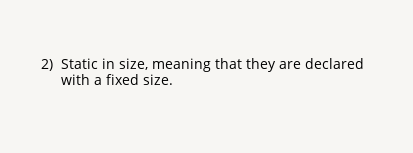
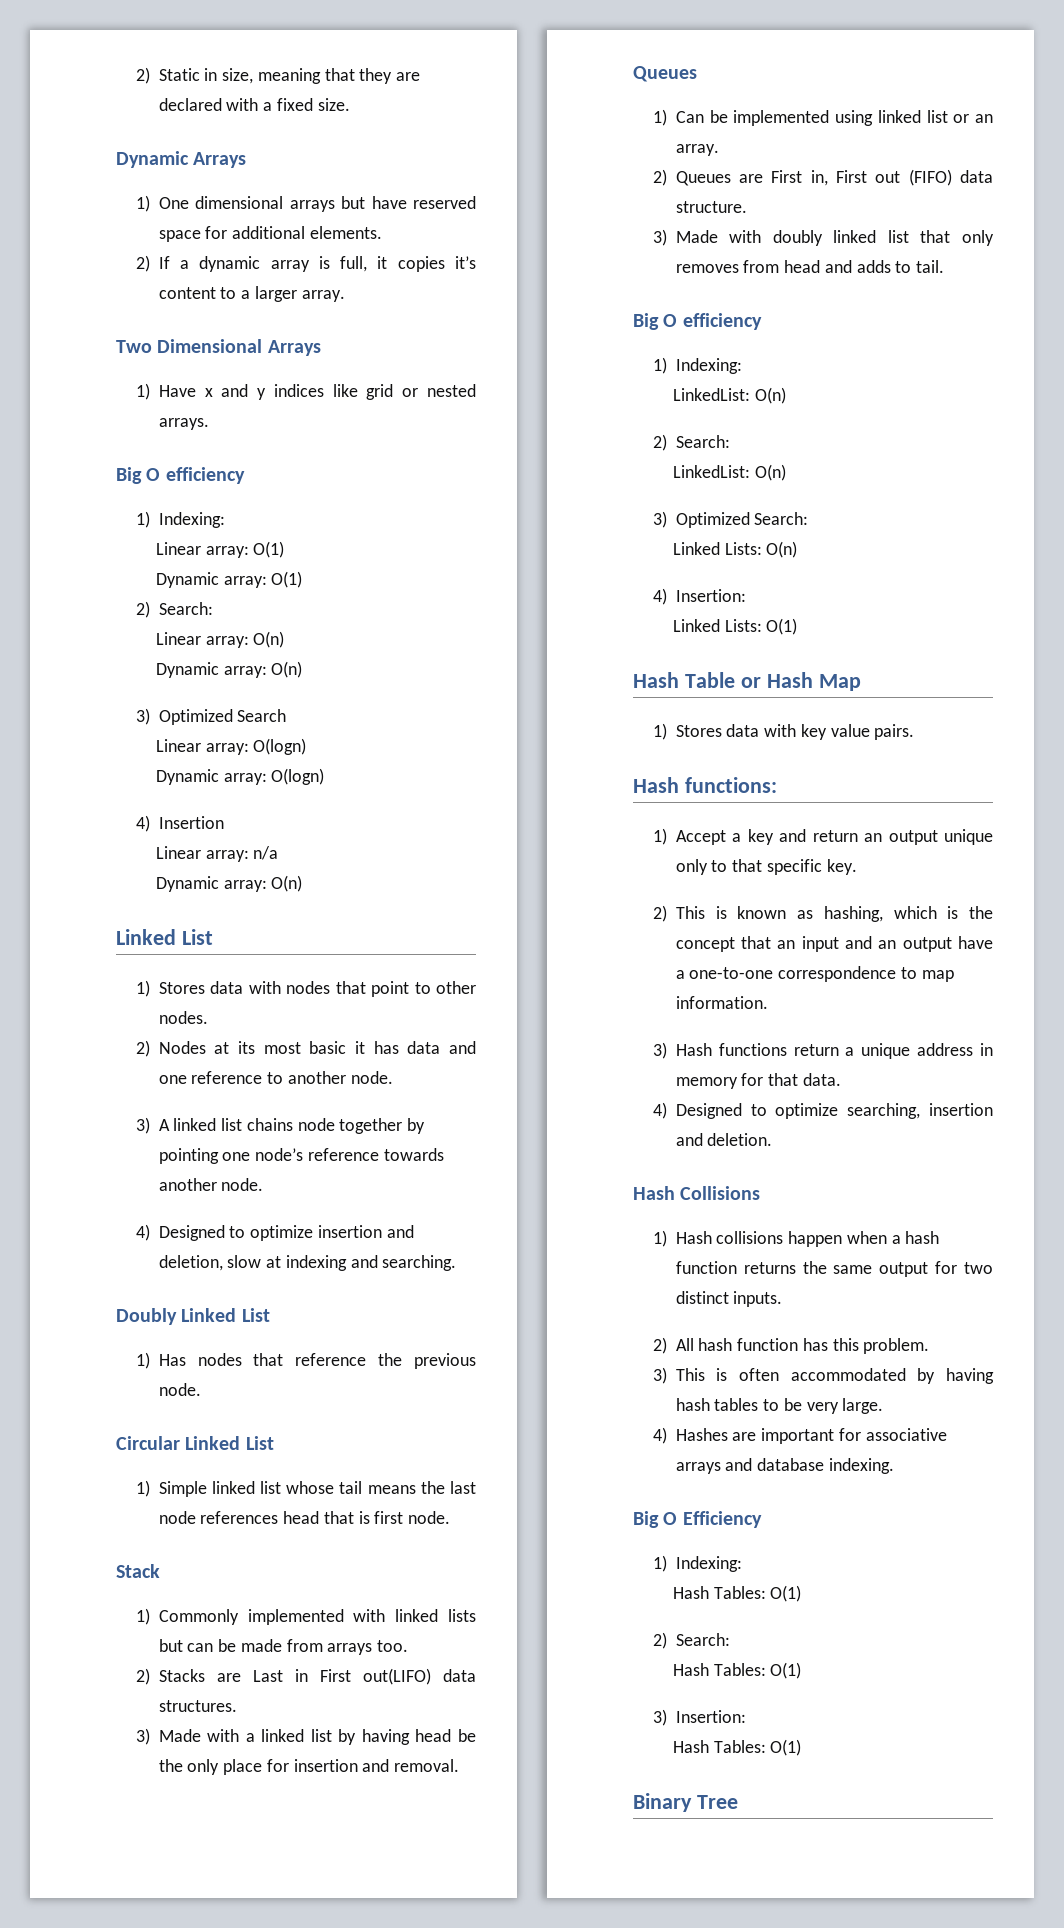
(174, 79) none -> [116,151,247,168] [136,195,477,212] [158,226,382,242] [136,255,477,272] [158,286,345,302] [116,339,321,356] [136,383,477,400] [158,418,209,430] [116,467,245,484] [136,511,225,528] [156,541,285,558] [156,571,303,588] [136,601,213,618] [156,631,285,648] [156,661,303,678] [136,708,287,725] [156,738,307,755] [156,768,325,785] [136,815,224,832] [156,846,279,862] [156,875,303,892] [116,929,213,945] [136,980,477,997] [158,1011,208,1024] [136,1040,477,1057] [158,1071,393,1084] [136,1117,426,1134] [158,1148,444,1164] [158,1178,264,1191] [136,1224,414,1241] [158,1255,457,1271] [116,1308,270,1325] [136,1352,476,1369] [158,1383,201,1396] [116,1436,274,1450] [136,1480,476,1497] [158,1511,451,1524] [116,1564,160,1578] [136,1608,477,1625] [158,1639,409,1655] [136,1668,477,1685] [158,1700,237,1712] [136,1728,476,1745] [158,1759,460,1775] [633,66,697,82] [653,109,994,126] [675,144,719,156] [653,169,993,186] [675,201,747,213] [653,229,994,246] [675,260,945,273] [633,313,762,330] [653,357,742,374] [673,387,786,404] [653,434,730,451] [673,464,786,481] [653,511,809,528] [673,541,798,558] [653,588,746,605] [673,618,798,635] [633,672,861,691] [653,723,915,740] [633,777,777,793] [653,828,993,845] [675,859,857,875] [653,905,994,922] [675,936,993,952] [675,966,954,982] [675,996,768,1009] [653,1042,993,1059] [675,1073,841,1089] [653,1102,993,1119] [675,1133,773,1146] [633,1186,761,1200] [653,1230,940,1247] [675,1261,993,1277] [675,1291,783,1307] [653,1337,930,1354] [653,1367,994,1384] [675,1398,884,1414] [653,1427,947,1444] [675,1458,894,1474] [633,1511,762,1528] [653,1555,742,1572] [673,1585,802,1602] [653,1632,730,1649] [673,1662,802,1679] [653,1709,746,1726] [673,1739,802,1756] [633,1793,738,1812] // Dynamic Arrays // 1) One dimensional arrays but have reserved space for additional elements. // 2) If a dynamic array is full, it copies it’s content to a larger array. // Two Dimensional Arrays // 1) Have x and y indices like grid or nested arrays. // Big O efficiency // 1) Indexing: // Linear array: O(1) // Dynamic array: O(1) // 2) Search: // Linear array: O(n) // Dynamic array: O(n) // 3) Optimized Search // Linear array: O(logn) // Dynamic array: O(logn) // 4) Insertion // Linear array: n/a // Dynamic array: O(n) // Linked List // 1) Stores data with nodes that point to other nodes. // 2) Nodes at its most basic it has data and one reference to another node. // 3) A linked list chains node together by pointing one node’s reference towards another node. // 4) Designed to optimize insertion and deletion, slow at indexing and searching. // Doubly Linked List // 1) Has nodes that reference the previous node. // Circular Linked List // 1) Simple linked list whose tail means the last node references head that is first node. // Stack // 1) Commonly implemented with linked lists but can be made from arrays too. // 2) Stacks are Last in First out(LIFO) data structures. // 3) Made with a linked list by having head be the only place for insertion and removal. // Queues // 1) Can be implemented using linked list or an array. // 2) Queues are First in, First out (FIFO) data structure. // 3) Made with doubly linked list that only removes from head and adds to tail. // Big O efficiency // 1) Indexing: // LinkedList: O(n) // 2) Search: // LinkedList: O(n) // 3) Optimized Search: // Linked Lists: O(n) // 4) Insertion: // Linked Lists: O(1) // Hash Table or Hash Map // 1) Stores data with key value pairs. // Hash functions: // 1) Accept a key and return an output unique only to that specific key. // 2) This is known as hashing, which is the concept that an input and an output have a one-to-one correspondence to map information. // 3) Hash functions return a unique address in memory for that data. // 4) Designed to optimize searching, insertion and deletion. // Hash Collisions // 1) Hash collisions happen when a hash function returns the same output for two distinct inputs. // 2) All hash function has this problem. // 3) This is often accommodated by having hash tables to be very large. // 4) Hashes are important for associative arrays and database indexing. // Big O Efficiency // 1) Indexing: // Hash Tables: O(1) // 2) Search: // Hash Tables: O(1) // 3) Insertion: // Hash Tables: O(1) // Binary Tree

